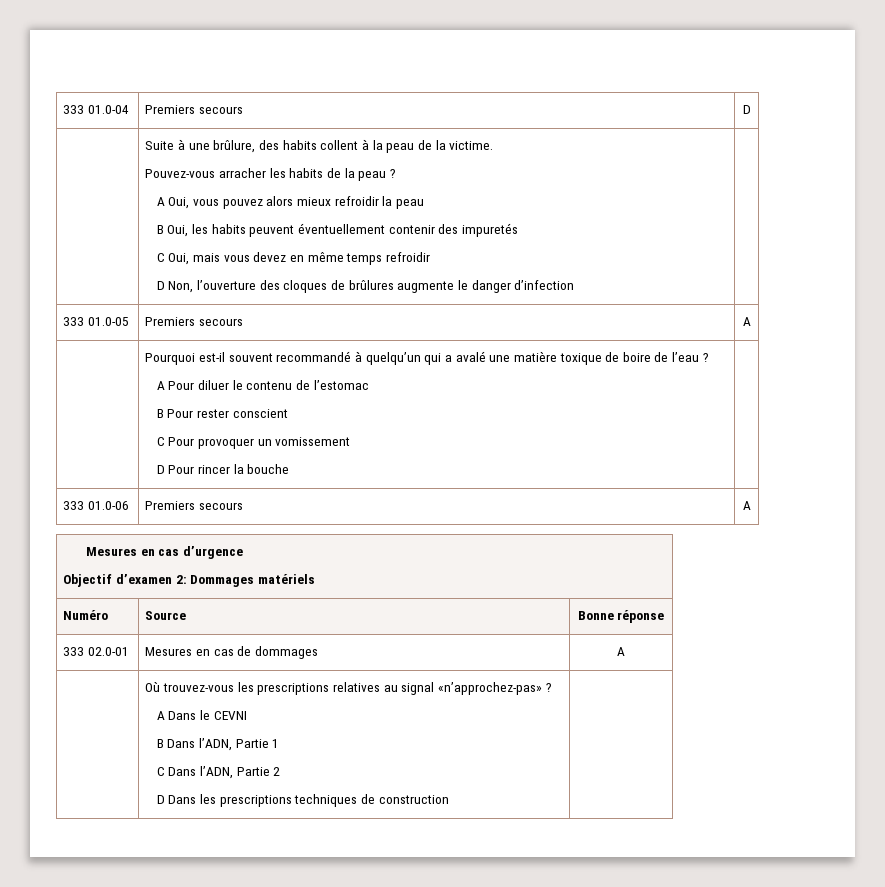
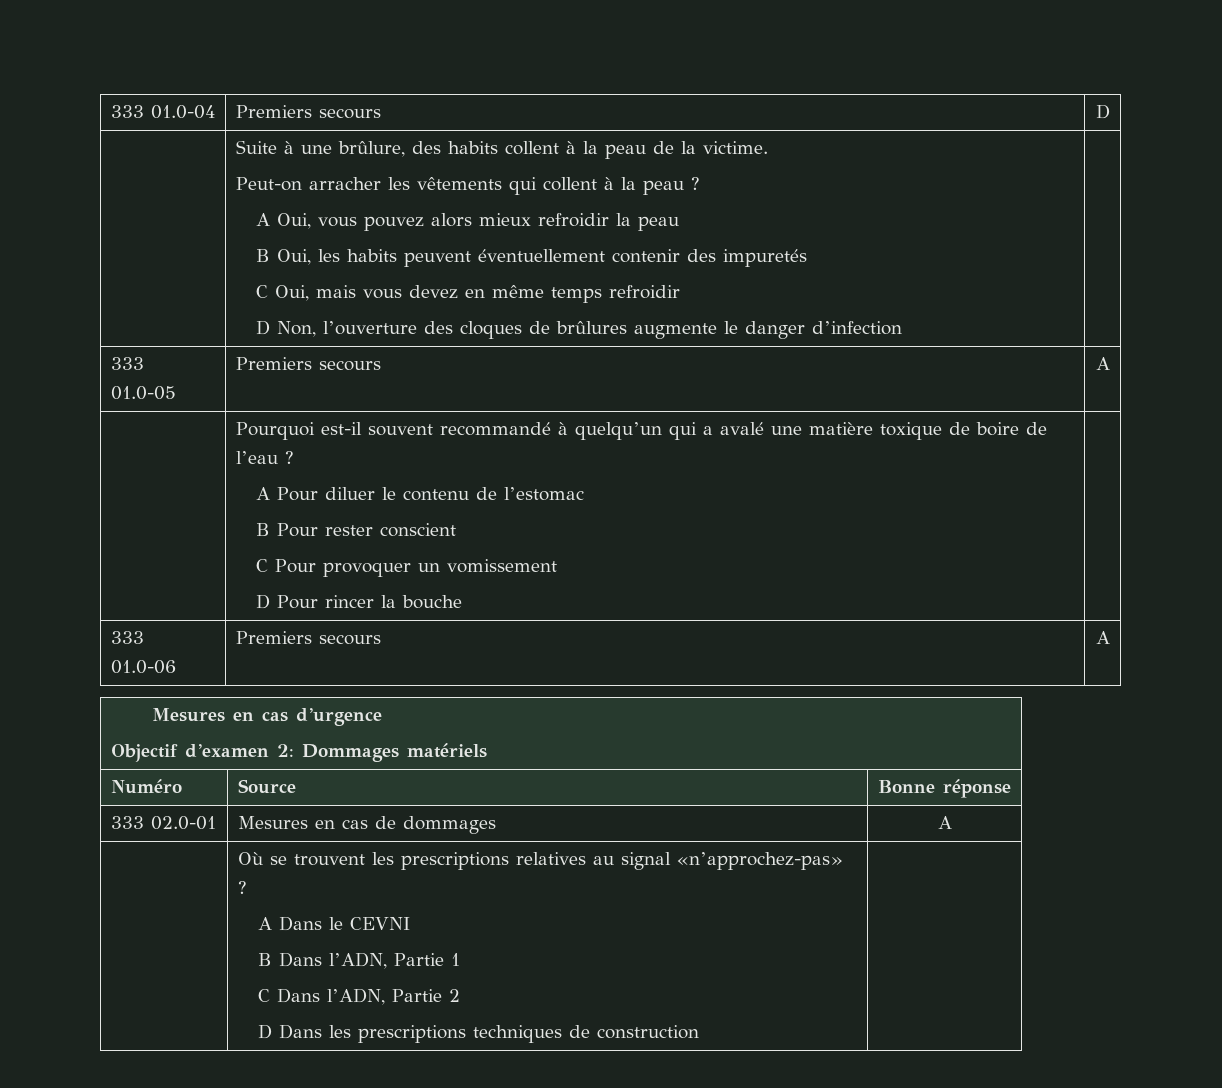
[145,169,216,178] Pouvez-vous -> [235,177,302,191] Peut-on
[289,168,341,178] habits de -> [416,177,614,195] vêtements qui collent à
[163,683,235,692] trouvez-vous -> [269,854,365,866] se trouvent

